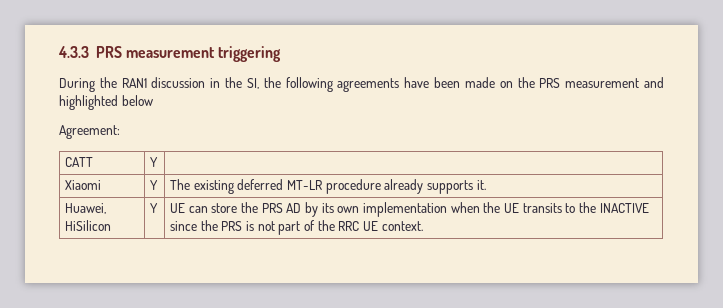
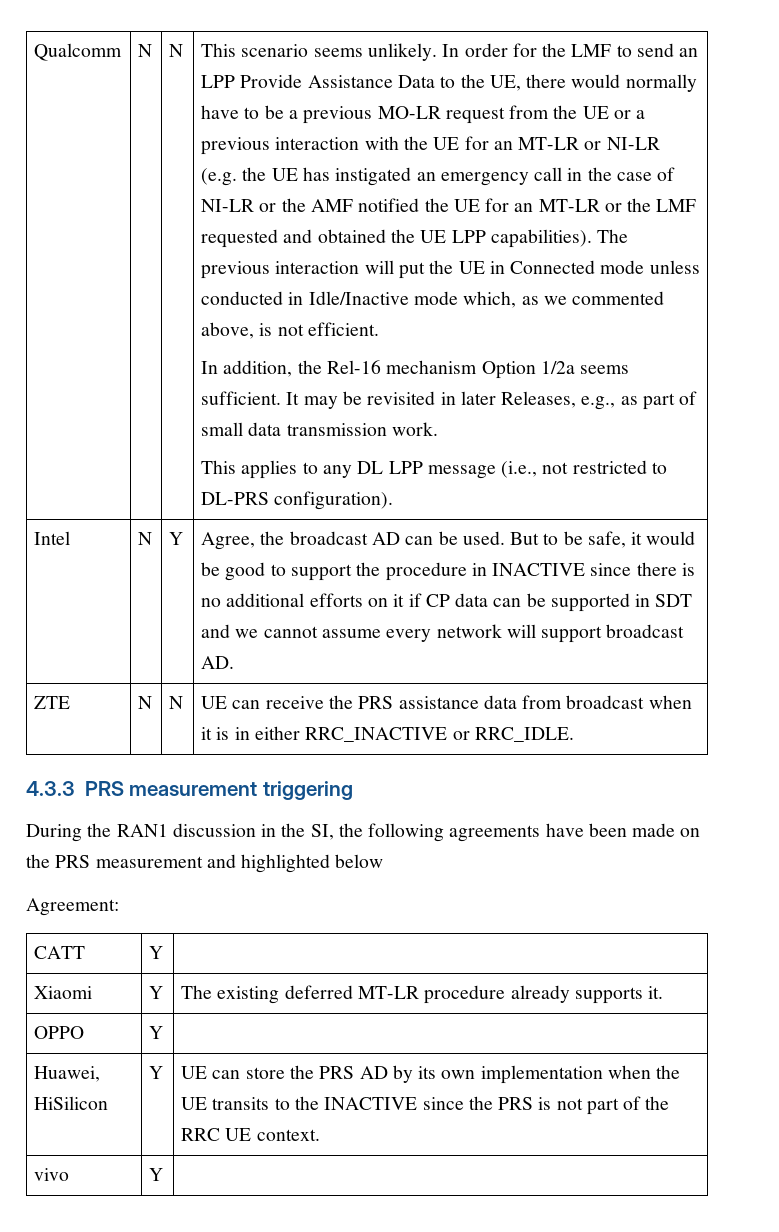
(58, 52) none -> [34,43,123,61] [138,44,153,57] [169,44,184,57] [201,43,699,61] [201,74,697,92] [201,105,646,124] [201,136,660,155] [201,167,676,186] [201,198,697,212] [201,229,629,248] [201,260,700,279] [201,291,665,308] [201,322,380,339] [201,360,630,379] [201,391,698,410] [201,422,439,436] [201,460,667,479] [201,491,394,510] [34,531,71,545] [138,532,153,545] [169,532,184,545] [201,531,696,550] [201,562,695,581] [201,593,693,612] [201,624,685,643] [201,656,235,669] [34,696,71,709] [138,696,153,709] [169,696,184,709] [201,695,692,709] [201,726,574,742] Qualcomm | N | N | This scenario seems unlikely. In order for the LMF to send an LPP Provide Assistance Data to the UE, there would normally have to be a previous MO-LR request from the UE or a previous interaction with the UE for an MT-LR or NI-LR (e.g. the UE has instigated an emergency call in the case of NI-LR or the AMF notified the UE for an MT-LR or the LMF requested and obtained the UE LPP capabilities). The previous interaction will put the UE in Connected mode unless conducted in Idle/Inactive mode which, as we commented above, is not efficient. // In addition, the Rel-16 mechanism Option 1/2a seems sufficient. It may be revisited in later Releases, e.g., as part of small data transmission work. // This applies to any DL LPP message (i.e., not restricted to DL-PRS configuration). // Intel | N | Y | Agree, the broadcast AD can be used. But to be safe, it would be good to support the procedure in INACTIVE since there is no additional efforts on it if CP data can be supported in SDT and we cannot assume every network will support broadcast AD. // ZTE | N | N | UE can receive the PRS assistance data from broadcast when it is in either RRC_INACTIVE or RRC_IDLE. //
(486, 185) none -> [34,1026,85,1039] [149,1026,164,1039] // OPPO | Y |
(423, 226) none -> [34,1168,70,1181] [149,1168,164,1181] // vivo | Y |

